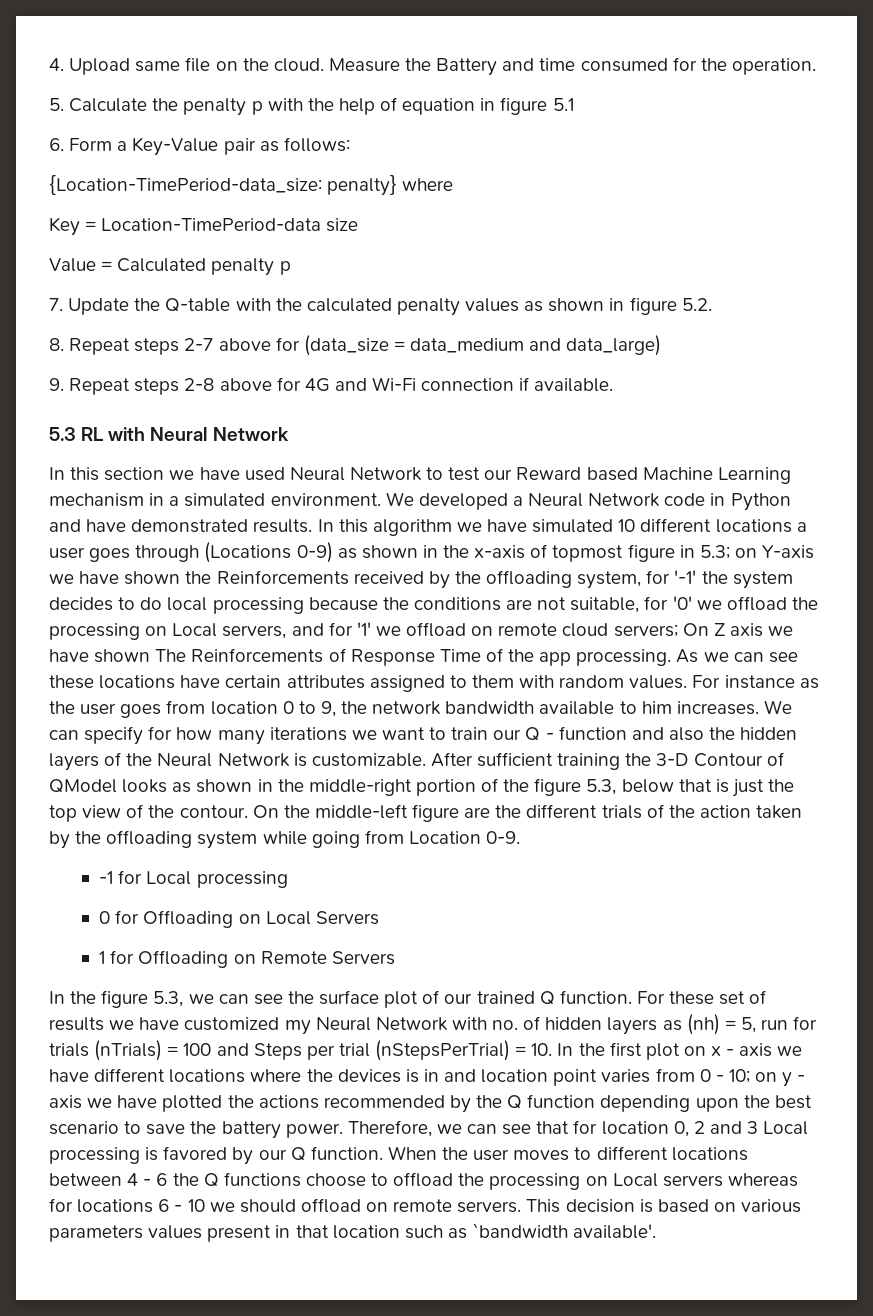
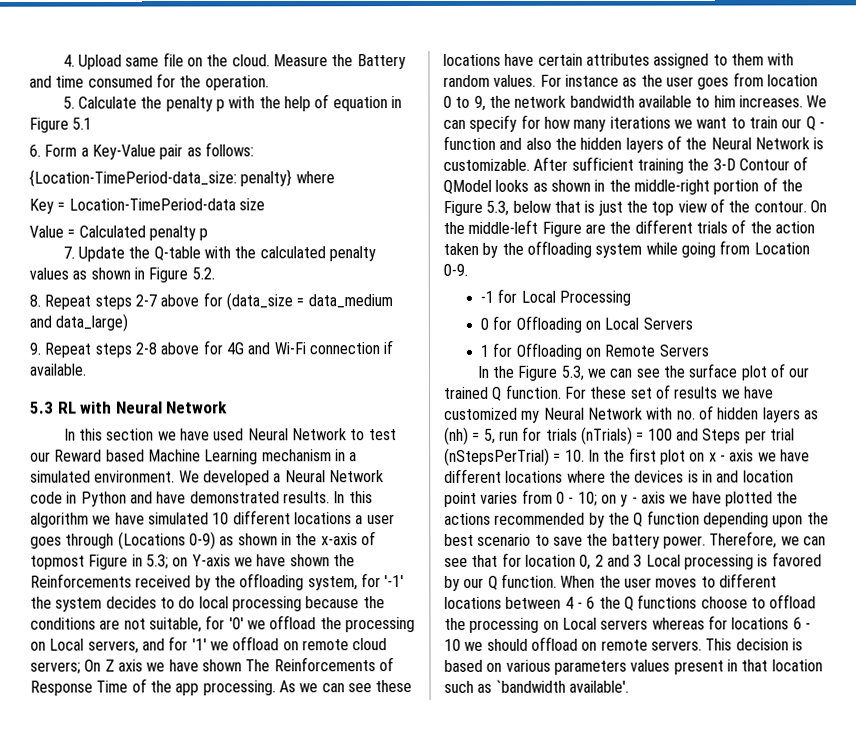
[500,97,548,115] figure -> [29,117,69,133] Figure
[629,297,677,315] figure -> [148,267,189,283] Figure
[627,544,675,562] figure -> [88,554,129,570] Figure
[534,778,582,796] figure -> [443,200,483,216] Figure
[412,804,460,822] figure -> [541,221,582,237] Figure
[196,871,288,888] processing -> [558,290,631,306] Processing
[101,990,149,1008] figure -> [517,365,559,381] Figure

